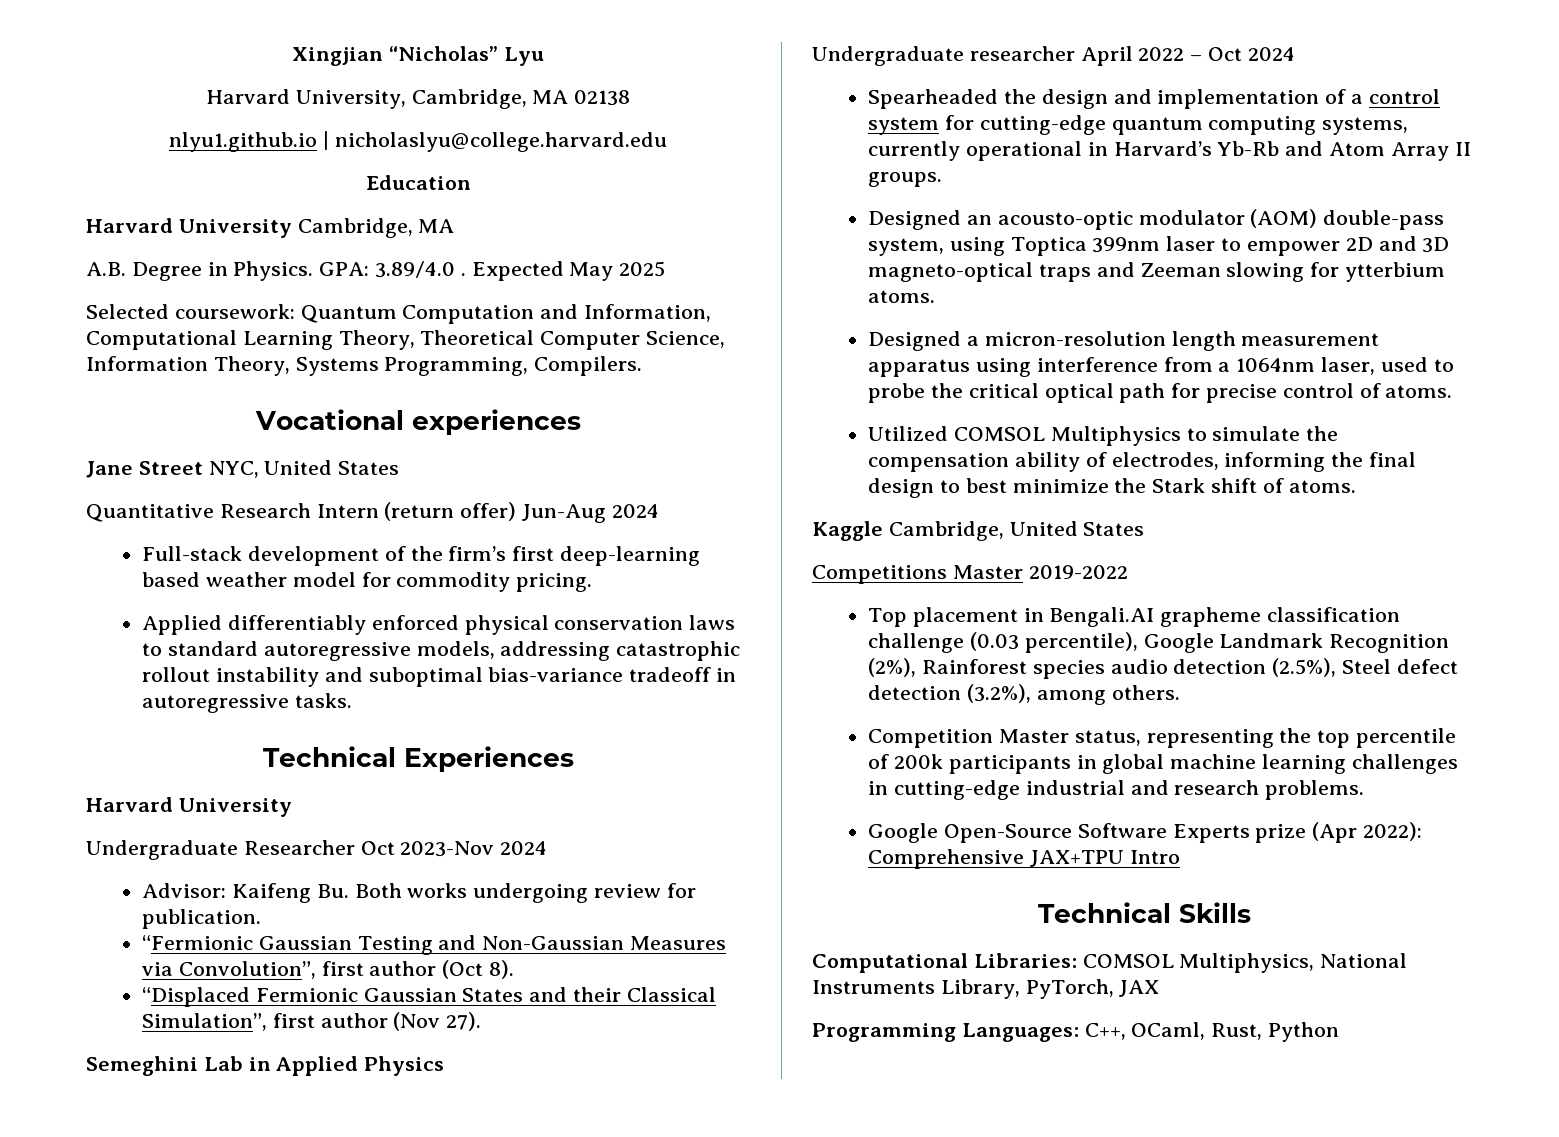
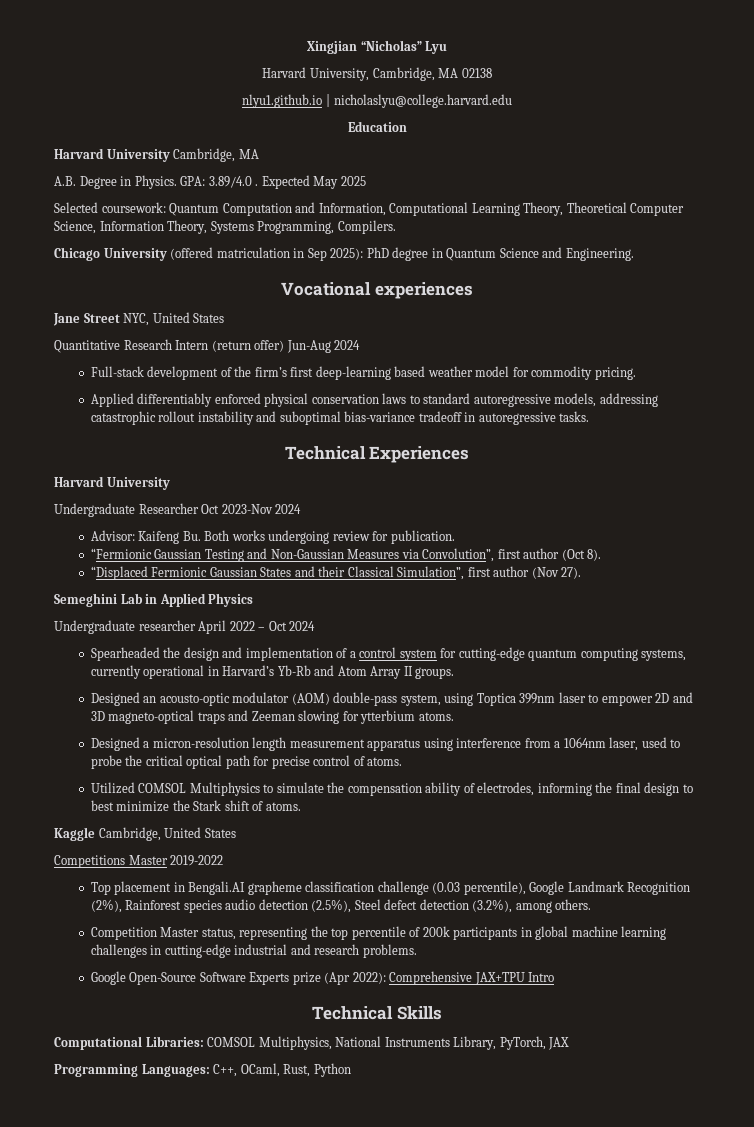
(643, 366) none -> [54,247,634,261] // Chicago University (offered matriculation in Sep 2025): PhD degree in Quantum Science and Engineering.

